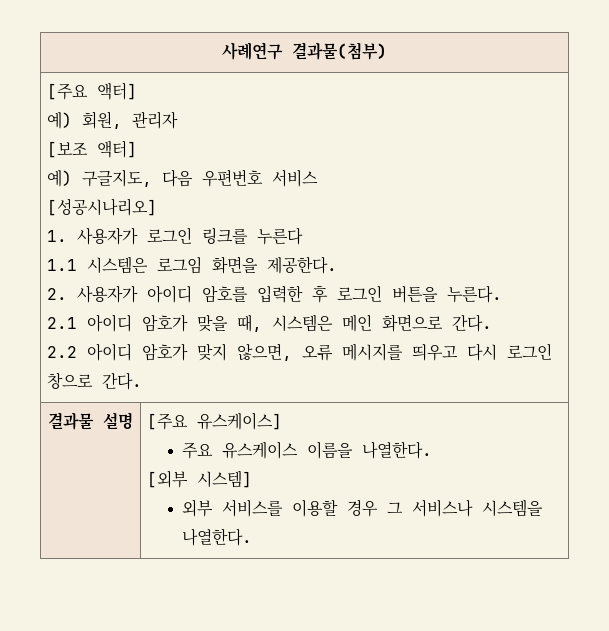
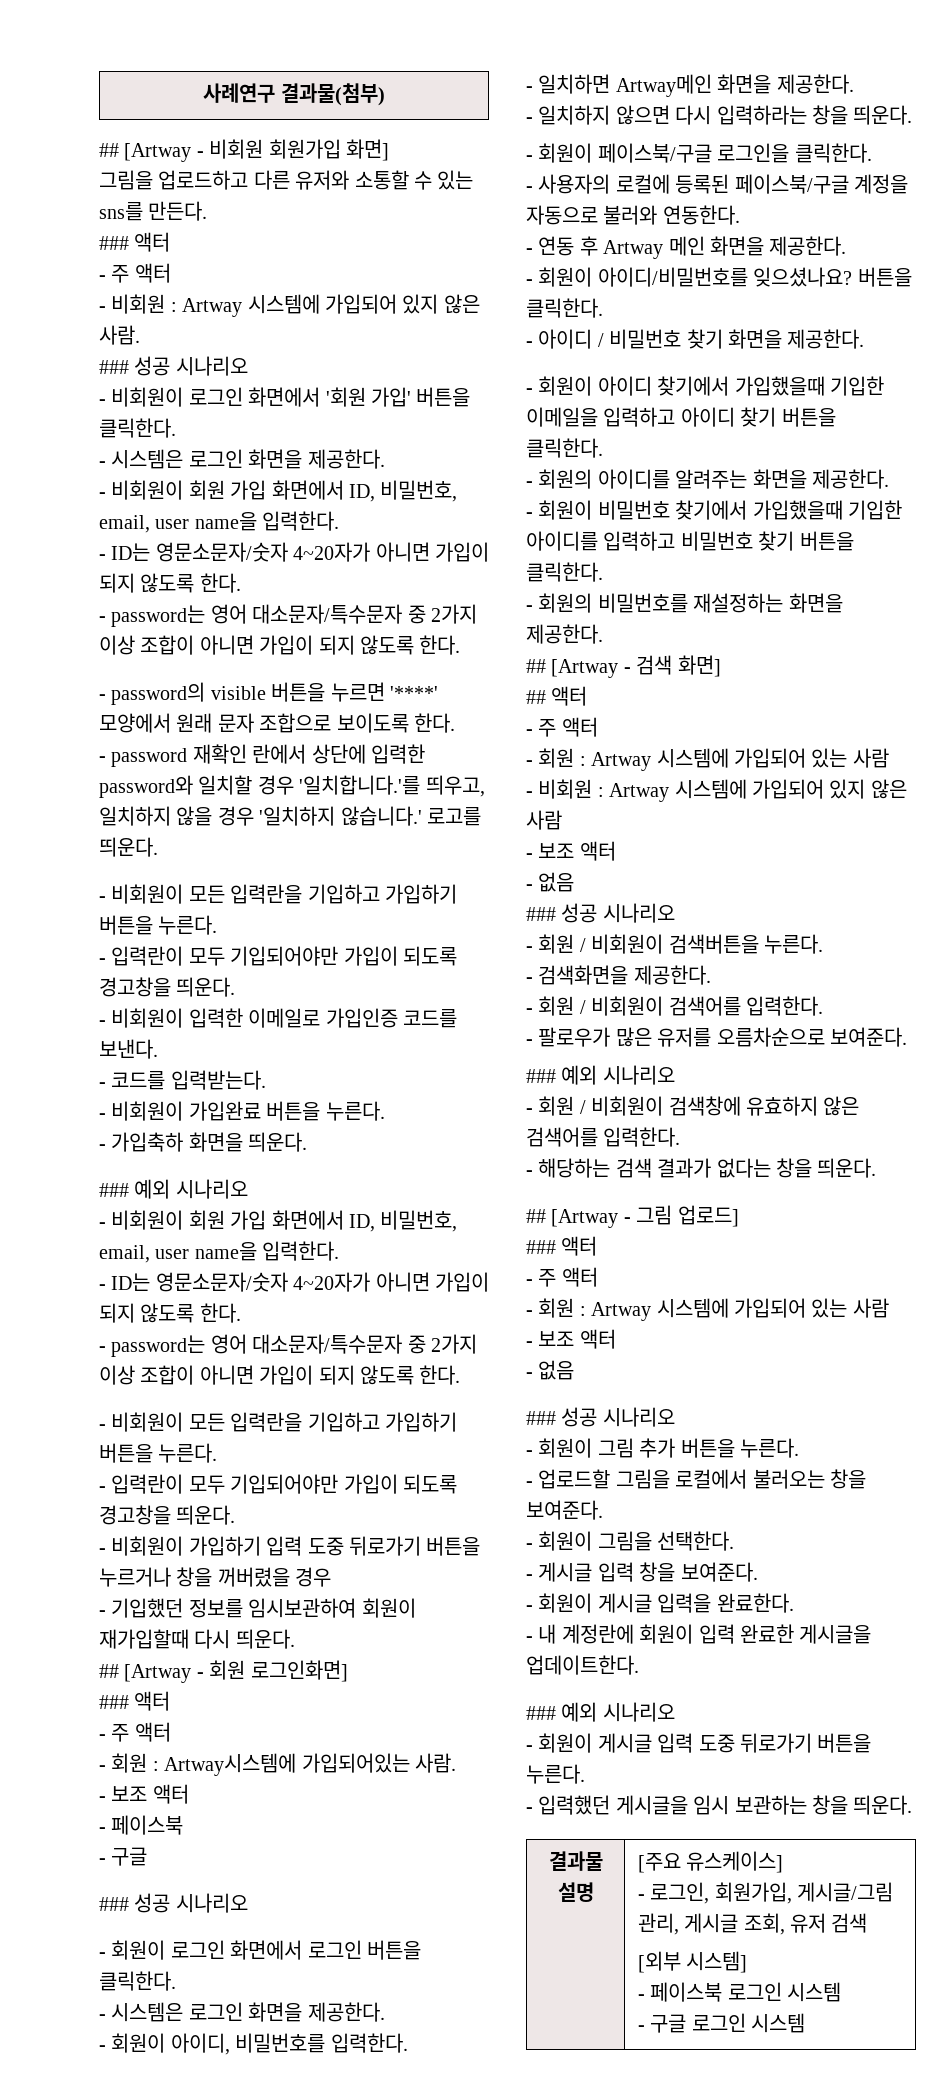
[47,82,138,100] [47,111,179,129] [47,140,138,158] [47,169,319,187] [47,198,158,216] [47,227,304,245] [47,256,338,274] [47,285,503,303] [47,314,493,332] [47,343,553,361] [47,372,143,390] [48,412,133,430] [147,412,283,430] [182,441,433,459] [147,470,253,488] [182,499,544,517] [182,528,253,546] // [주요 액터] // 예) 회원, 관리자 // [보조 액터] // 예) 구글지도, 다음 우편번호 서비스 // [성공시나리오] // 1. 사용자가 로그인 링크를 누른다 // 1.1 시스템은 로그임 화면을 제공한다. // 2. 사용자가 아이디 암호를 입력한 후 로그인 버튼을 누른다. // 2.1 아이디 암호가 맞을 때, 시스템은 메인 화면으로 간다. // 2.2 아이디 암호가 맞지 않으면, 오류 메시지를 띄우고 다시 로그인 창으로 간다. // 결과물 설명 | [주요 유스케이스] // 주요 유스케이스 이름을 나열한다. // [외부 시스템] // 외부 서비스를 이용할 경우 그 서비스나 시스템을 나열한다. -> [99,139,389,162] [99,170,474,190] [99,201,208,221] [99,232,171,252] [99,263,171,283] [99,294,480,317] [99,325,140,345] [99,356,248,376] [99,387,471,407] [99,418,176,438] [99,449,385,469] [99,480,458,502] [99,511,340,533] [99,542,489,562] [99,573,241,593] [99,604,477,627] [99,635,461,655] [99,682,438,705] [99,713,455,733] [99,744,425,767] [99,775,485,798] [99,806,481,826] [99,837,158,857] [99,884,457,904] [99,915,218,935] [99,946,457,966] [99,977,236,997] [99,1008,457,1028] [99,1039,158,1059] [99,1070,266,1090] [99,1101,385,1121] [99,1132,308,1152] [99,1179,248,1199] [99,1210,458,1232] [99,1241,340,1263] [99,1272,489,1292] [99,1303,241,1323] [99,1334,477,1357] [99,1365,461,1385] [99,1412,457,1432] [99,1443,218,1463] [99,1474,457,1494] [99,1505,236,1525] [99,1536,481,1556] [99,1567,332,1587] [99,1598,416,1618] [99,1629,295,1649] [99,1660,348,1683] [99,1691,171,1711] [99,1722,171,1742] [99,1753,456,1776] [99,1784,189,1804] [99,1815,184,1835] [99,1847,148,1866] [99,1893,248,1913] [99,1940,421,1960] [99,1971,176,1991] [99,2002,385,2022] [99,2033,408,2055] [526,74,854,97] [526,105,913,125] [526,143,872,163] [526,174,908,194] [526,205,740,225] [526,236,847,259] [526,267,912,287] [526,298,603,318] [526,329,865,349] [526,376,884,396] [526,407,836,427] [526,438,603,458] [526,469,889,489] [526,500,902,520] [526,531,854,551] [526,562,603,582] [526,593,843,613] [526,624,603,644] [526,655,721,678] [526,686,588,706] [526,717,598,737] [526,748,889,771] [526,779,907,802] [526,810,562,830] [526,841,616,861] [526,872,575,892] [526,903,675,923] [526,934,823,954] [526,965,711,985] [526,996,823,1016] [526,1027,907,1047] [526,1065,675,1085] [526,1096,860,1116] [526,1127,681,1147] [526,1158,877,1178] [526,1205,739,1228] [526,1236,598,1256] [526,1267,598,1287] [526,1298,889,1321] [526,1329,616,1349] [526,1360,575,1380] [526,1407,675,1427] [526,1438,799,1458] [526,1469,866,1489] [526,1500,603,1520] [526,1531,735,1551] [526,1562,758,1582] [526,1593,794,1613] [526,1624,872,1644] [526,1655,639,1675] [526,1702,675,1722] [526,1733,872,1753] [526,1764,585,1784] [526,1795,913,1815] [548,1851,603,1871] [557,1882,594,1902] [637,1851,784,1873] [637,1882,894,1904] [637,1913,868,1935] [637,1951,748,1973] [637,1982,842,2002] [637,2013,806,2033] // ## [Artway - 비회원 회원가입 화면] // 그림을 업로드하고 다른 유저와 소통할 수 있는 sns를 만든다. // ### 액터 // - 주 액터 // - 비회원 : Artway 시스템에 가입되어 있지 않은 사람. // ### 성공 시나리오 // - 비회원이 로그인 화면에서 '회원 가입' 버튼을 클릭한다. // - 시스템은 로그인 화면을 제공한다. // - 비회원이 회원 가입 화면에서 ID, 비밀번호, email, user name을 입력한다. // - ID는 영문소문자/숫자 4~20자가 아니면 가입이 되지 않도록 한다. // - password는 영어 대소문자/특수문자 중 2가지 이상 조합이 아니면 가입이 되지 않도록 한다. // - password의 visible 버튼을 누르면 '****' 모양에서 원래 문자 조합으로 보이도록 한다. // - password 재확인 란에서 상단에 입력한 password와 일치할 경우 '일치합니다.'를 띄우고, 일치하지 않을 경우 '일치하지 않습니다.' 로고를 띄운다. // - 비회원이 모든 입력란을 기입하고 가입하기 버튼을 누른다. // - 입력란이 모두 기입되어야만 가입이 되도록 경고창을 띄운다. // - 비회원이 입력한 이메일로 가입인증 코드를 보낸다. // - 코드를 입력받는다. // - 비회원이 가입완료 버튼을 누른다. // - 가입축하 화면을 띄운다. // ### 예외 시나리오 // - 비회원이 회원 가입 화면에서 ID, 비밀번호, email, user name을 입력한다. // - ID는 영문소문자/숫자 4~20자가 아니면 가입이 되지 않도록 한다. // - password는 영어 대소문자/특수문자 중 2가지 이상 조합이 아니면 가입이 되지 않도록 한다. // - 비회원이 모든 입력란을 기입하고 가입하기 버튼을 누른다. // - 입력란이 모두 기입되어야만 가입이 되도록 경고창을 띄운다. // - 비회원이 가입하기 입력 도중 뒤로가기 버튼을 누르거나 창을 꺼버렸을 경우 // - 기입했던 정보를 임시보관하여 회원이 재가입할때 다시 띄운다. // ## [Artway - 회원 로그인화면] // ### 액터 // - 주 액터 // - 회원 : Artway시스템에 가입되어있는 사람. // - 보조 액터 // - 페이스북 // - 구글 // ### 성공 시나리오 // - 회원이 로그인 화면에서 로그인 버튼을 클릭한다. // - 시스템은 로그인 화면을 제공한다. // - 회원이 아이디, 비밀번호를 입력한다. // - 일치하면 Artway메인 화면을 제공한다. // - 일치하지 않으면 다시 입력하라는 창을 띄운다. // - 회원이 페이스북/구글 로그인을 클릭한다. // - 사용자의 로컬에 등록된 페이스북/구글 계정을 자동으로 불러와 연동한다. // - 연동 후 Artway 메인 화면을 제공한다. // - 회원이 아이디/비밀번호를 잊으셨나요? 버튼을 클릭한다. // - 아이디 / 비밀번호 찾기 화면을 제공한다. // - 회원이 아이디 찾기에서 가입했을때 기입한 이메일을 입력하고 아이디 찾기 버튼을 클릭한다. // - 회원의 아이디를 알려주는 화면을 제공한다. // - 회원이 비밀번호 찾기에서 가입했을때 기입한 아이디를 입력하고 비밀번호 찾기 버튼을 클릭한다. // - 회원의 비밀번호를 재설정하는 화면을 제공한다. // ## [Artway - 검색 화면] // ## 액터 // - 주 액터 // - 회원 : Artway 시스템에 가입되어 있는 사람 // - 비회원 : Artway 시스템에 가입되어 있지 않은 사람 // - 보조 액터 // - 없음 // ### 성공 시나리오 // - 회원 / 비회원이 검색버튼을 누른다. // - 검색화면을 제공한다. // - 회원 / 비회원이 검색어를 입력한다. // - 팔로우가 많은 유저를 오름차순으로 보여준다. // ### 예외 시나리오 // - 회원 / 비회원이 검색창에 유효하지 않은 검색어를 입력한다. // - 해당하는 검색 결과가 없다는 창을 띄운다. // ## [Artway - 그림 업로드] // ### 액터 // - 주 액터 // - 회원 : Artway 시스템에 가입되어 있는 사람 // - 보조 액터 // - 없음 // ### 성공 시나리오 // - 회원이 그림 추가 버튼을 누른다. // - 업로드할 그림을 로컬에서 불러오는 창을 보여준다. // - 회원이 그림을 선택한다. // - 게시글 입력 창을 보여준다. // - 회원이 게시글 입력을 완료한다. // - 내 계정란에 회원이 입력 완료한 게시글을 업데이트한다. // ### 예외 시나리오 // - 회원이 게시글 입력 도중 뒤로가기 버튼을 누른다. // - 입력했던 게시글을 임시 보관하는 창을 띄운다. // 결과물 설명 | [주요 유스케이스] // - 로그인, 회원가입, 게시글/그림 관리, 게시글 조회, 유저 검색 // [외부 시스템] // - 페이스북 로그인 시스템 // - 구글 로그인 시스템

